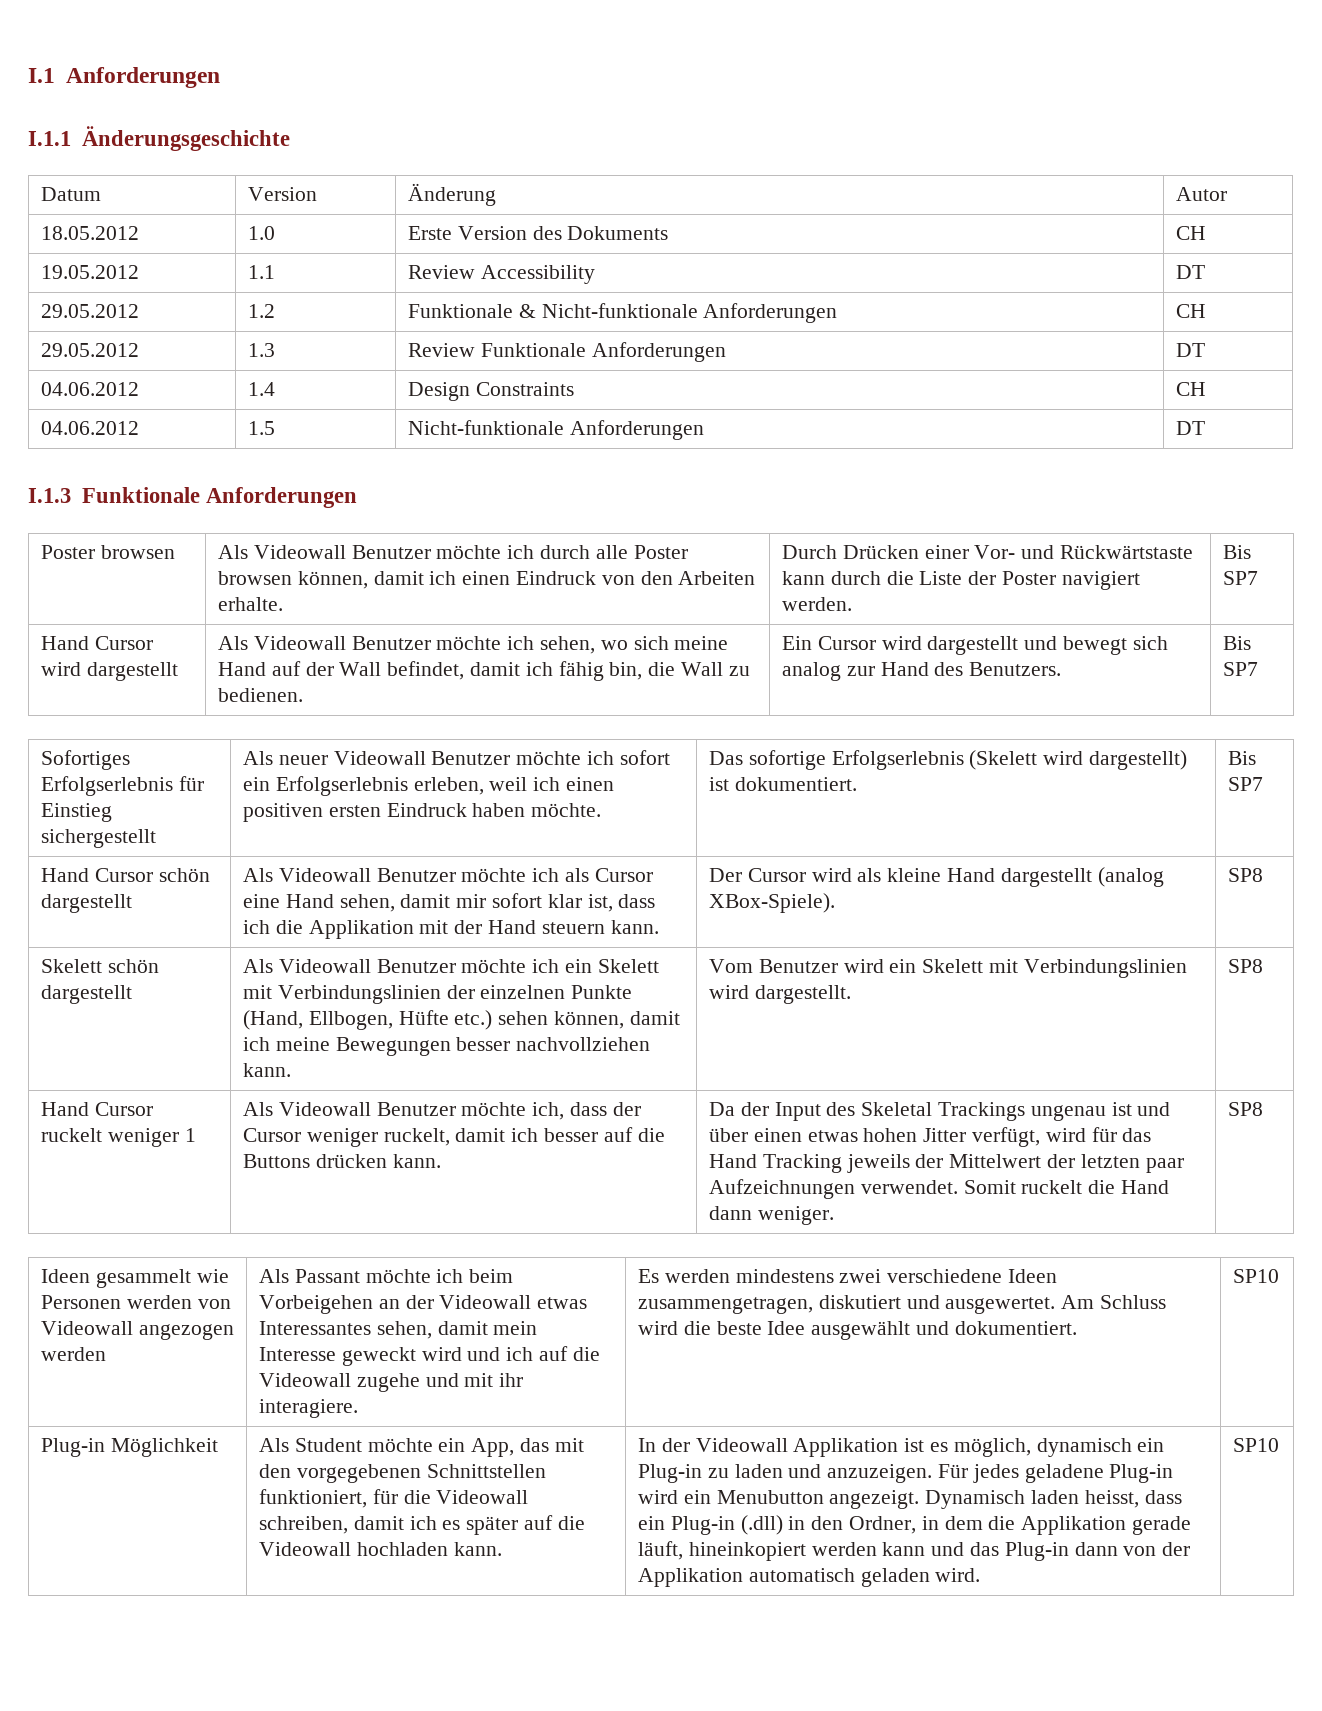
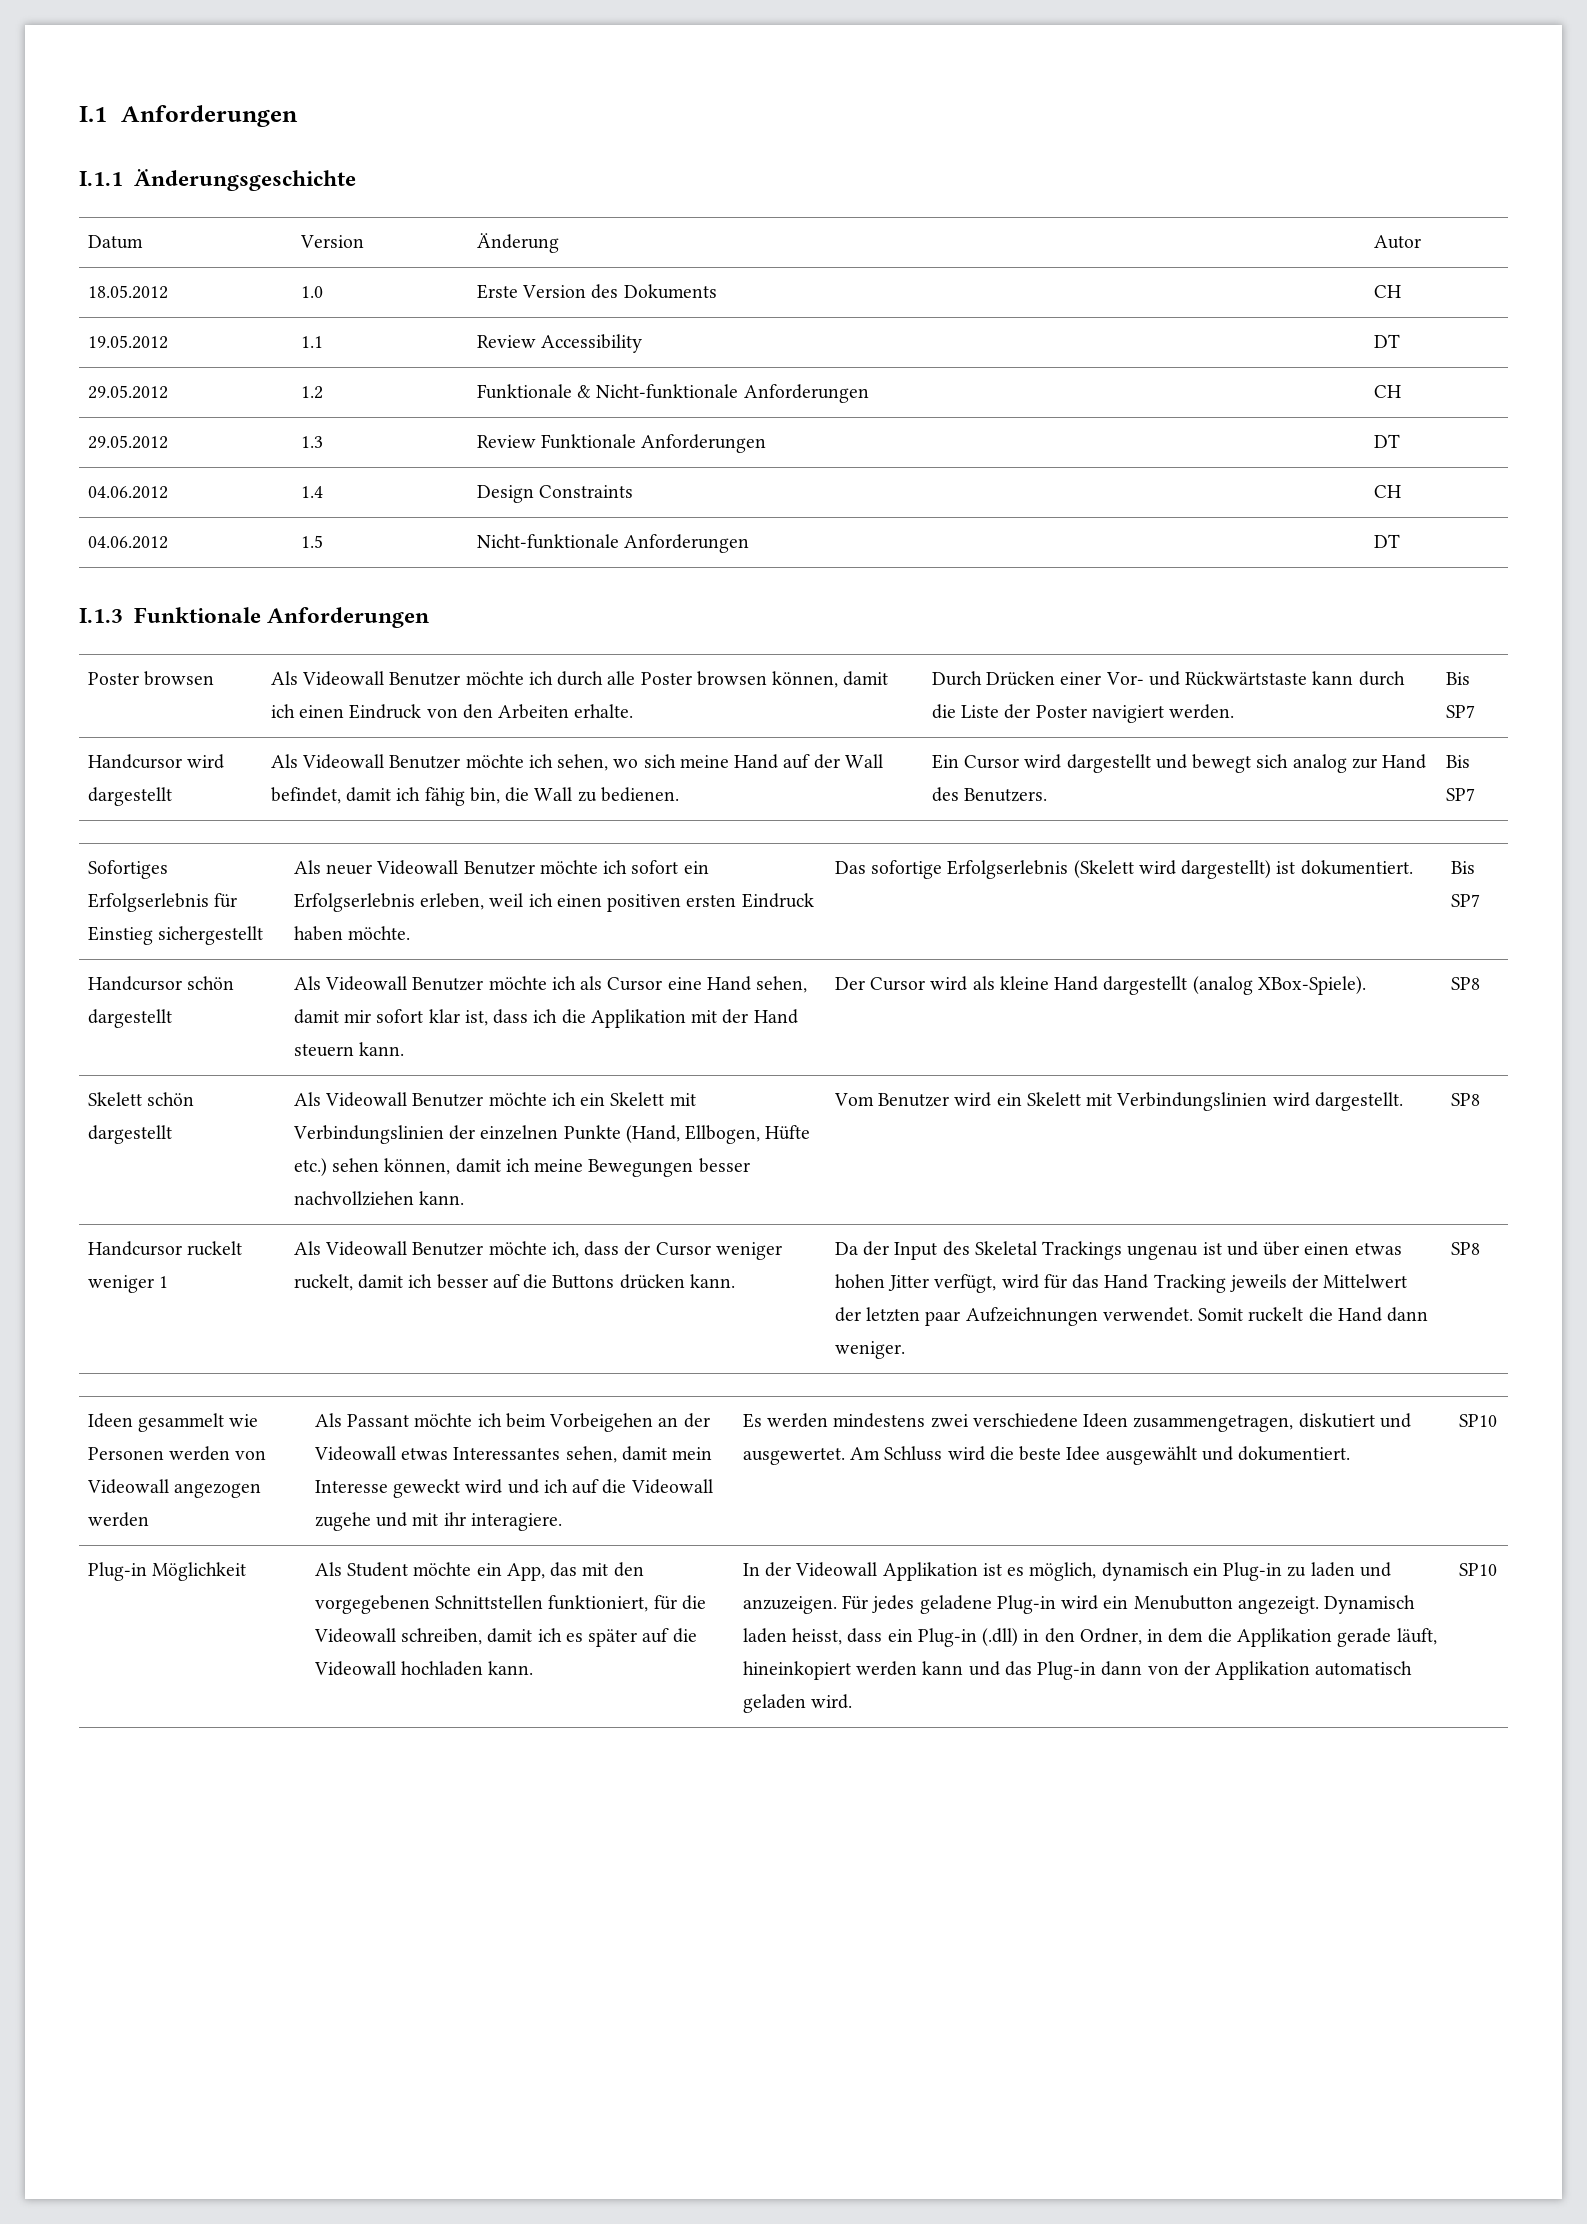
[40,636,153,650] Hand Cursor -> [87,754,182,769] Handcursor
[40,868,153,882] Hand Cursor -> [87,976,182,991] Handcursor
[40,1102,153,1116] Hand Cursor -> [87,1241,182,1256] Handcursor

